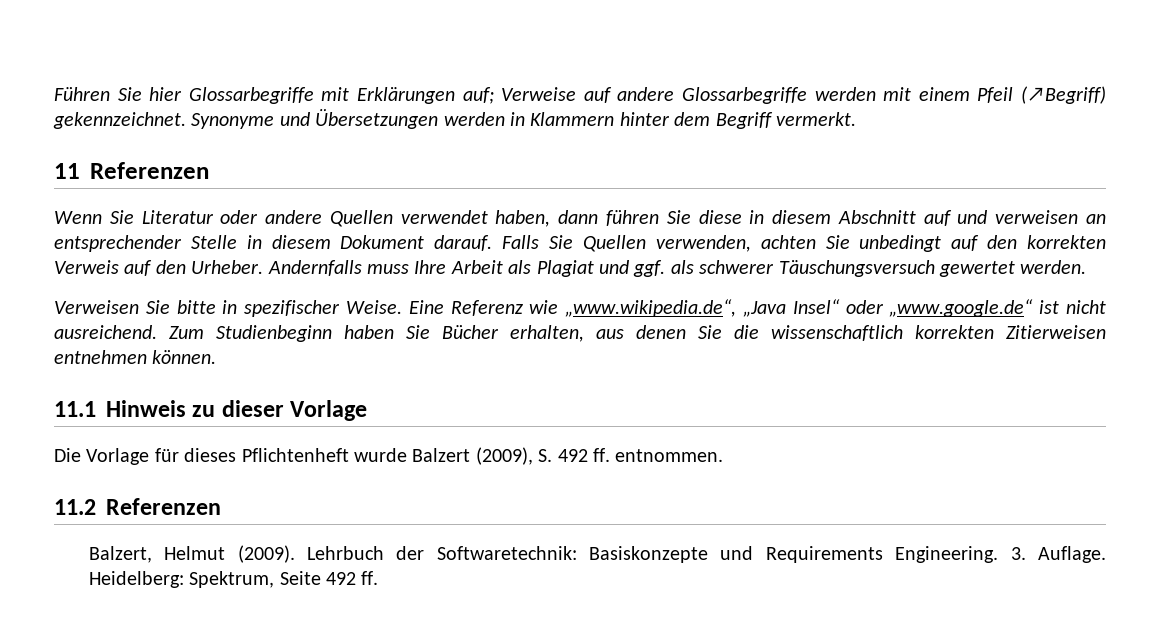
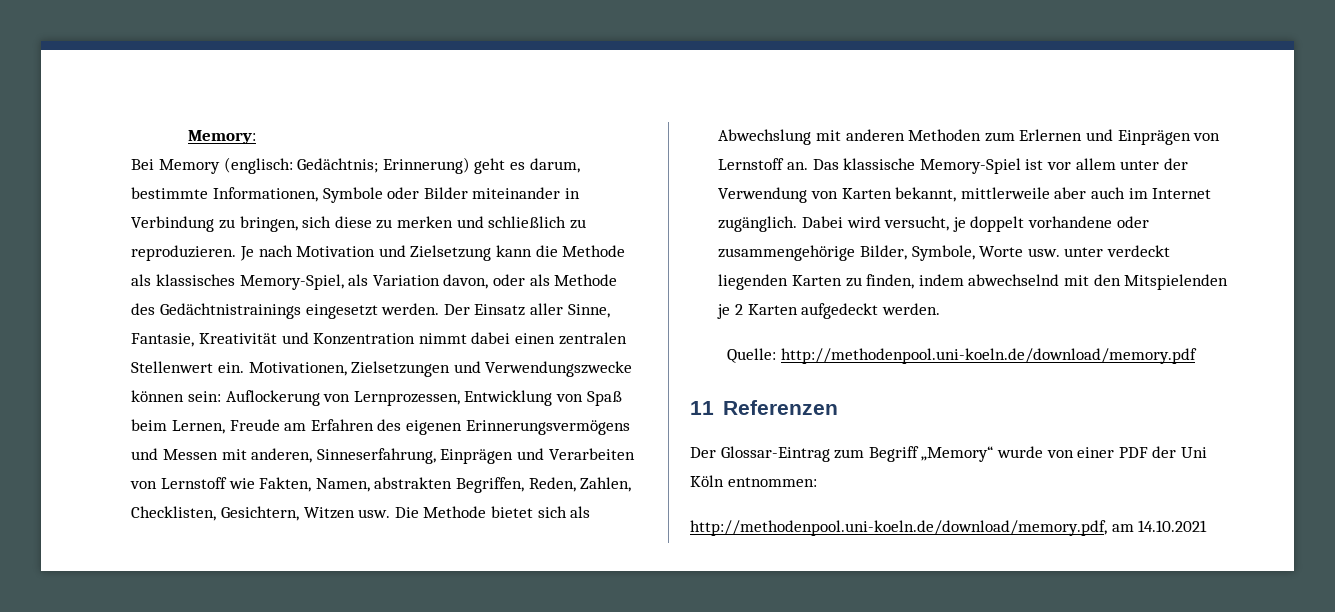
[54,86,1107,104] [53,109,856,129] [54,162,209,179] [54,210,1107,227] [54,235,1106,252] [54,260,1087,277] [54,299,1106,317] [54,325,1106,342] [54,350,217,364] [54,400,368,421] [54,447,724,465] [54,498,221,515] [88,545,1106,563] [88,571,379,588] Führen Sie hier Glossarbegriffe mit Erklärungen auf; Verweise auf andere Glossarbegriffe werden mit einem Pfeil (↗Begriff) gekennzeichnet. Synonyme und Übersetzungen werden in Klammern hinter dem Begriff vermerkt. // 11 Referenzen // Wenn Sie Literatur oder andere Quellen verwendet haben, dann führen Sie diese in diesem Abschnitt auf und verweisen an entsprechender Stelle in diesem Dokument darauf. Falls Sie Quellen verwenden, achten Sie unbedingt auf den korrekten Verweis auf den Urheber. Andernfalls muss Ihre Arbeit als Plagiat und ggf. als schwerer Täuschungsversuch gewertet werden. // Verweisen Sie bitte in spezifischer Weise. Eine Referenz wie „www.wikipedia.de“, „Java Insel“ oder „www.google.de“ ist nicht ausreichend. Zum Studienbeginn haben Sie Bücher erhalten, aus denen Sie die wissenschaftlich korrekten Zitierweisen entnehmen können. // 11.1 Hinweis zu dieser Vorlage // Die Vorlage für dieses Pflichtenheft wurde Balzert (2009), S. 492 ff. entnommen. // 11.2 Referenzen // Balzert, Helmut (2009). Lehrbuch der Softwaretechnik: Basiskonzepte und Requirements Engineering. 3. Auflage. Heidelberg: Spektrum, Seite 492 ff. -> [188,130,257,144] [131,157,580,174] [131,187,581,203] [131,216,586,232] [131,245,626,261] [131,274,618,290] [131,303,610,319] [131,332,627,347] [131,361,633,377] [131,390,622,406] [131,419,630,435] [131,448,635,464] [130,477,632,493] [131,506,591,521] [718,129,1221,145] [718,158,1188,174] [718,187,1212,203] [718,216,1149,232] [718,245,1171,261] [718,274,1229,290] [717,303,940,319] [727,348,1197,364] [690,400,838,415] [690,446,1207,462] [690,475,817,487] [690,520,1208,536] Memory: // Bei Memory (englisch: Gedächtnis; Erinnerung) geht es darum, bestimmte Informationen, Symbole oder Bilder miteinander in Verbindung zu bringen, sich diese zu merken und schließlich zu reproduzieren. Je nach Motivation und Zielsetzung kann die Methode als klassisches Memory-Spiel, als Variation davon, oder als Methode des Gedächtnistrainings eingesetzt werden. Der Einsatz aller Sinne, Fantasie, Kreativität und Konzentration nimmt dabei einen zentralen Stellenwert ein. Motivationen, Zielsetzungen und Verwendungszwecke können sein: Auflockerung von Lernprozessen, Entwicklung von Spaß beim Lernen, Freude am Erfahren des eigenen Erinnerungsvermögens und Messen mit anderen, Sinneserfahrung, Einprägen und Verarbeiten von Lernstoff wie Fakten, Namen, abstrakten Begriffen, Reden, Zahlen, Checklisten, Gesichtern, Witzen usw. Die Methode bietet sich als Abwechslung mit anderen Methoden zum Erlernen und Einprägen von Lernstoff an. Das klassische Memory-Spiel ist vor allem unter der Verwendung von Karten bekannt, mittlerweile aber auch im Internet zugänglich. Dabei wird versucht, je doppelt vorhandene oder zusammengehörige Bilder, Symbole, Worte usw. unter verdeckt liegenden Karten zu finden, indem abwechselnd mit den Mitspielenden je 2 Karten aufgedeckt werden. // Quelle: http://methodenpool.uni-koeln.de/download/memory.pdf // 11 Referenzen // Der Glossar-Eintrag zum Begriff „Memory“ wurde von einer PDF der Uni Köln entnommen: // http://methodenpool.uni-koeln.de/download/memory.pdf, am 14.10.2021

